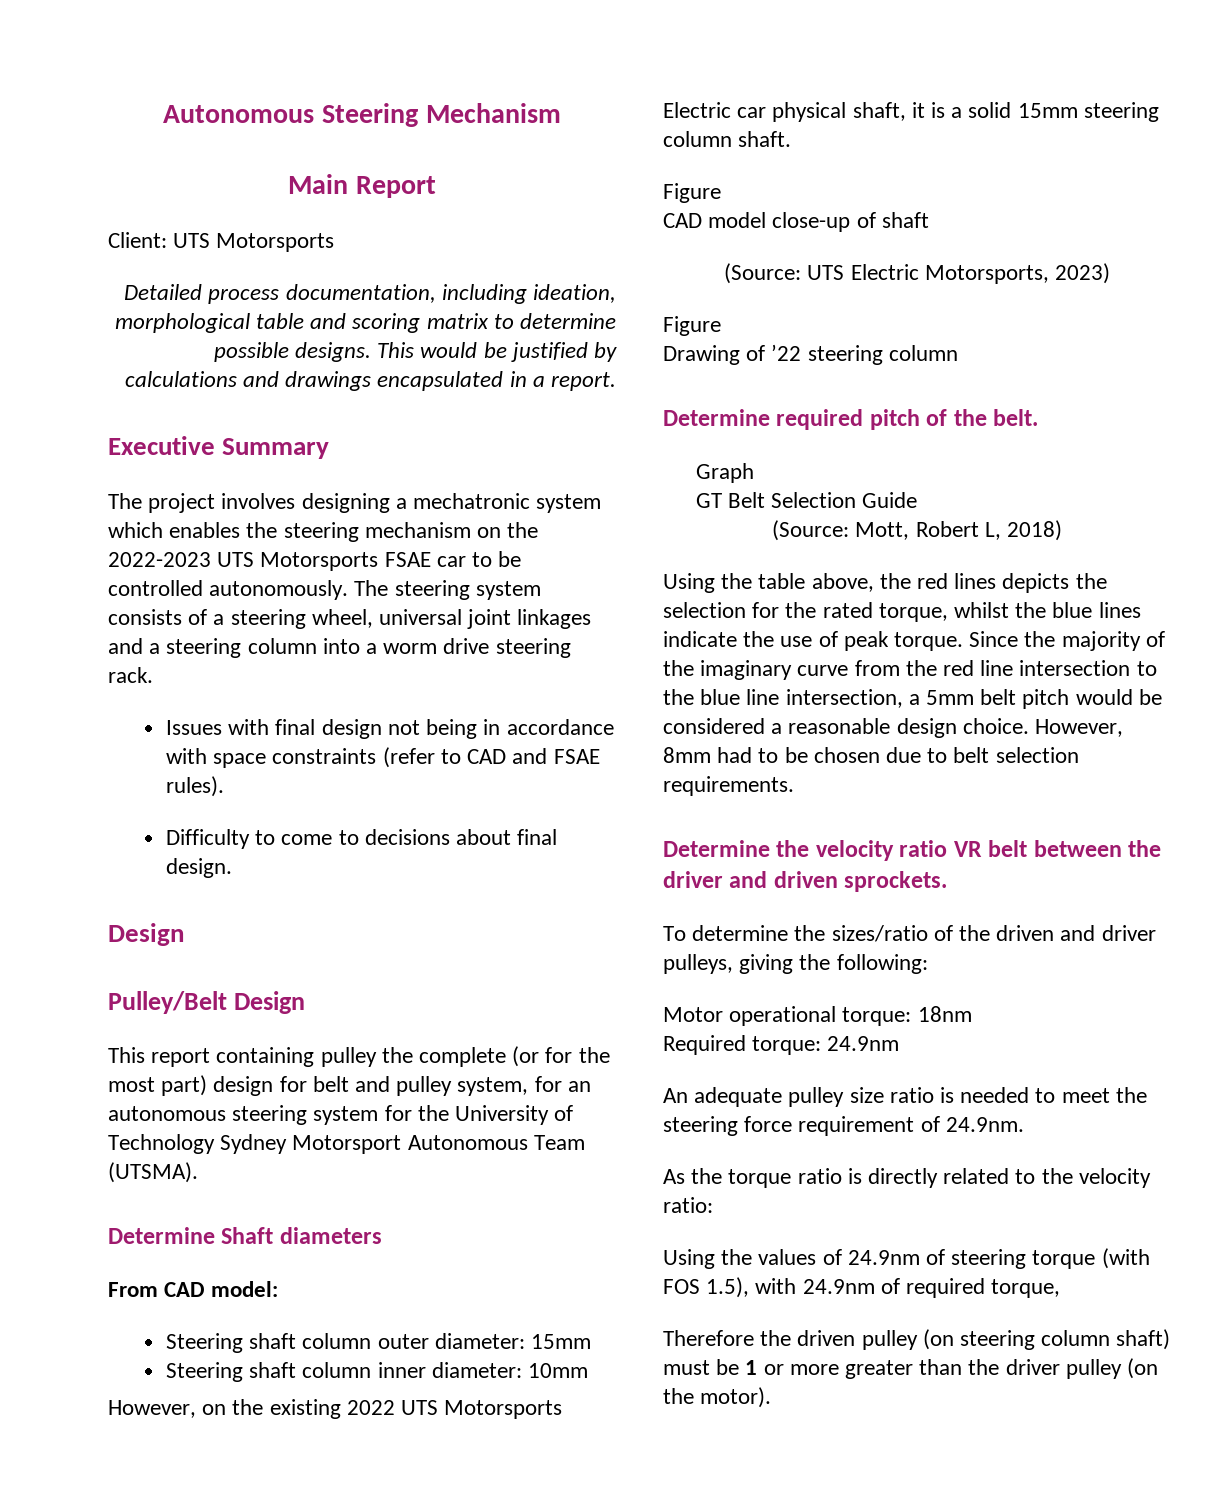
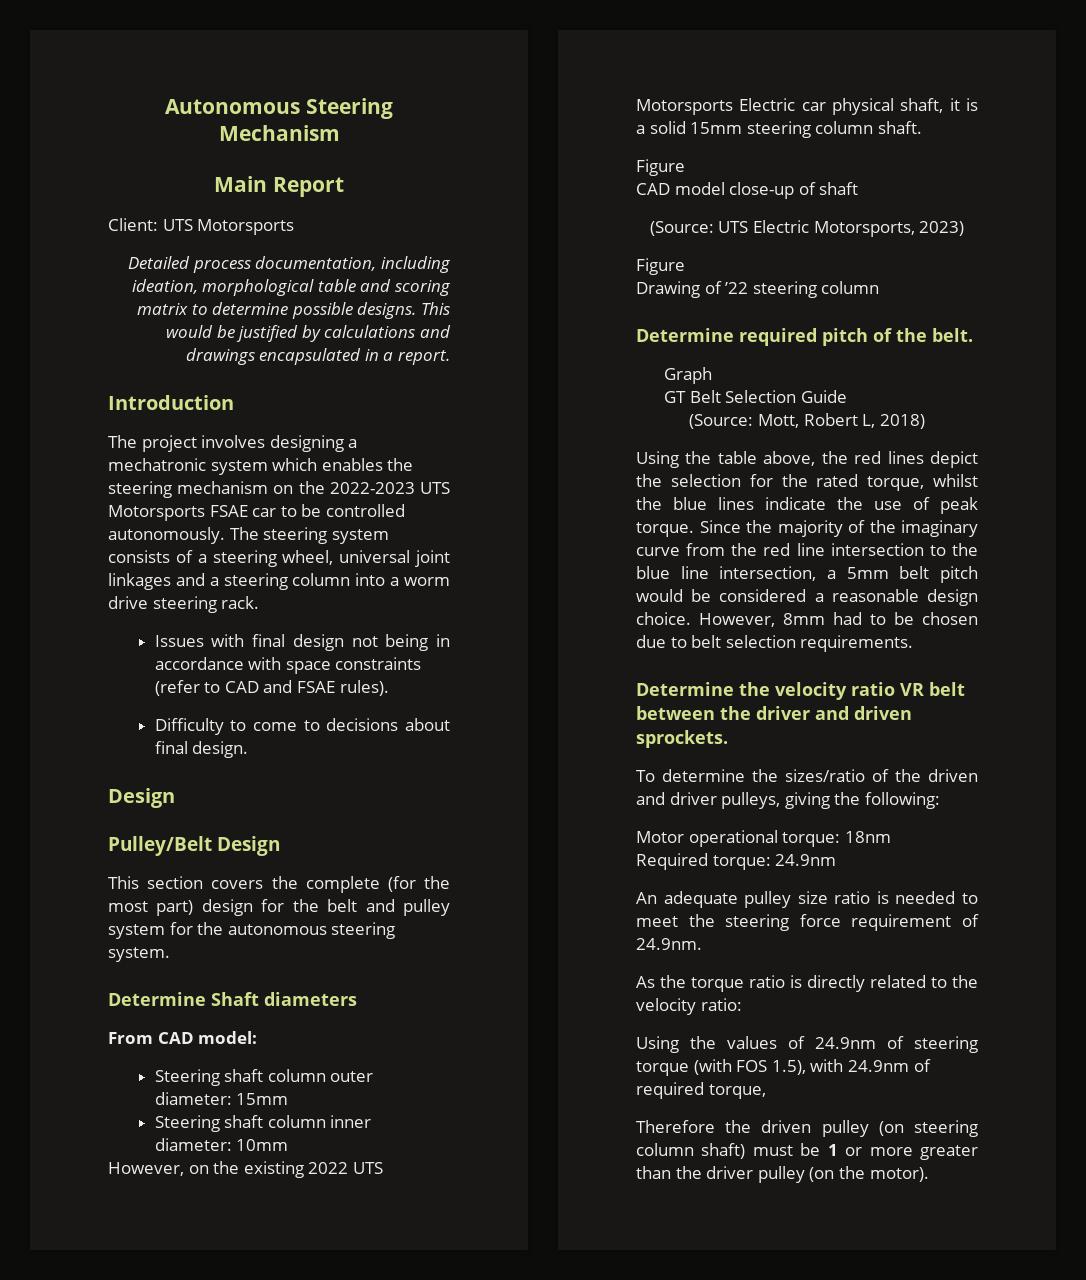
[108,436,330,459] Executive Summary -> [108,395,234,410] Introduction
[151,1046,573,1067] report containing pulley the complete (or for -> [147,876,416,893] section covers the complete (for
(307, 1084) none -> [292,899,319,912] the
[457,1076,591,1096] [108,1105,574,1125] [108,1134,585,1154] [108,1162,198,1183] system, for an autonomous steering system for the University of Technology Sydney Motorsport Autonomous Team (UTSMA). -> [108,922,396,939] [108,947,170,962] system for the autonomous steering system.
[1002,573,1070,593] depicts -> [930,451,978,468] depict

